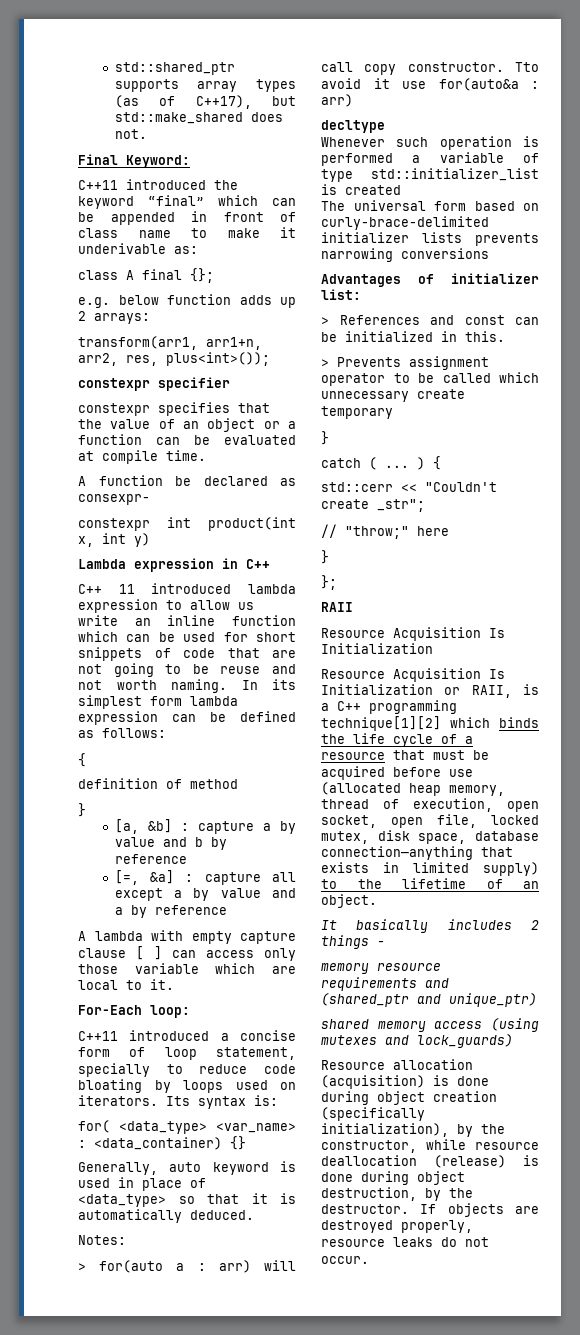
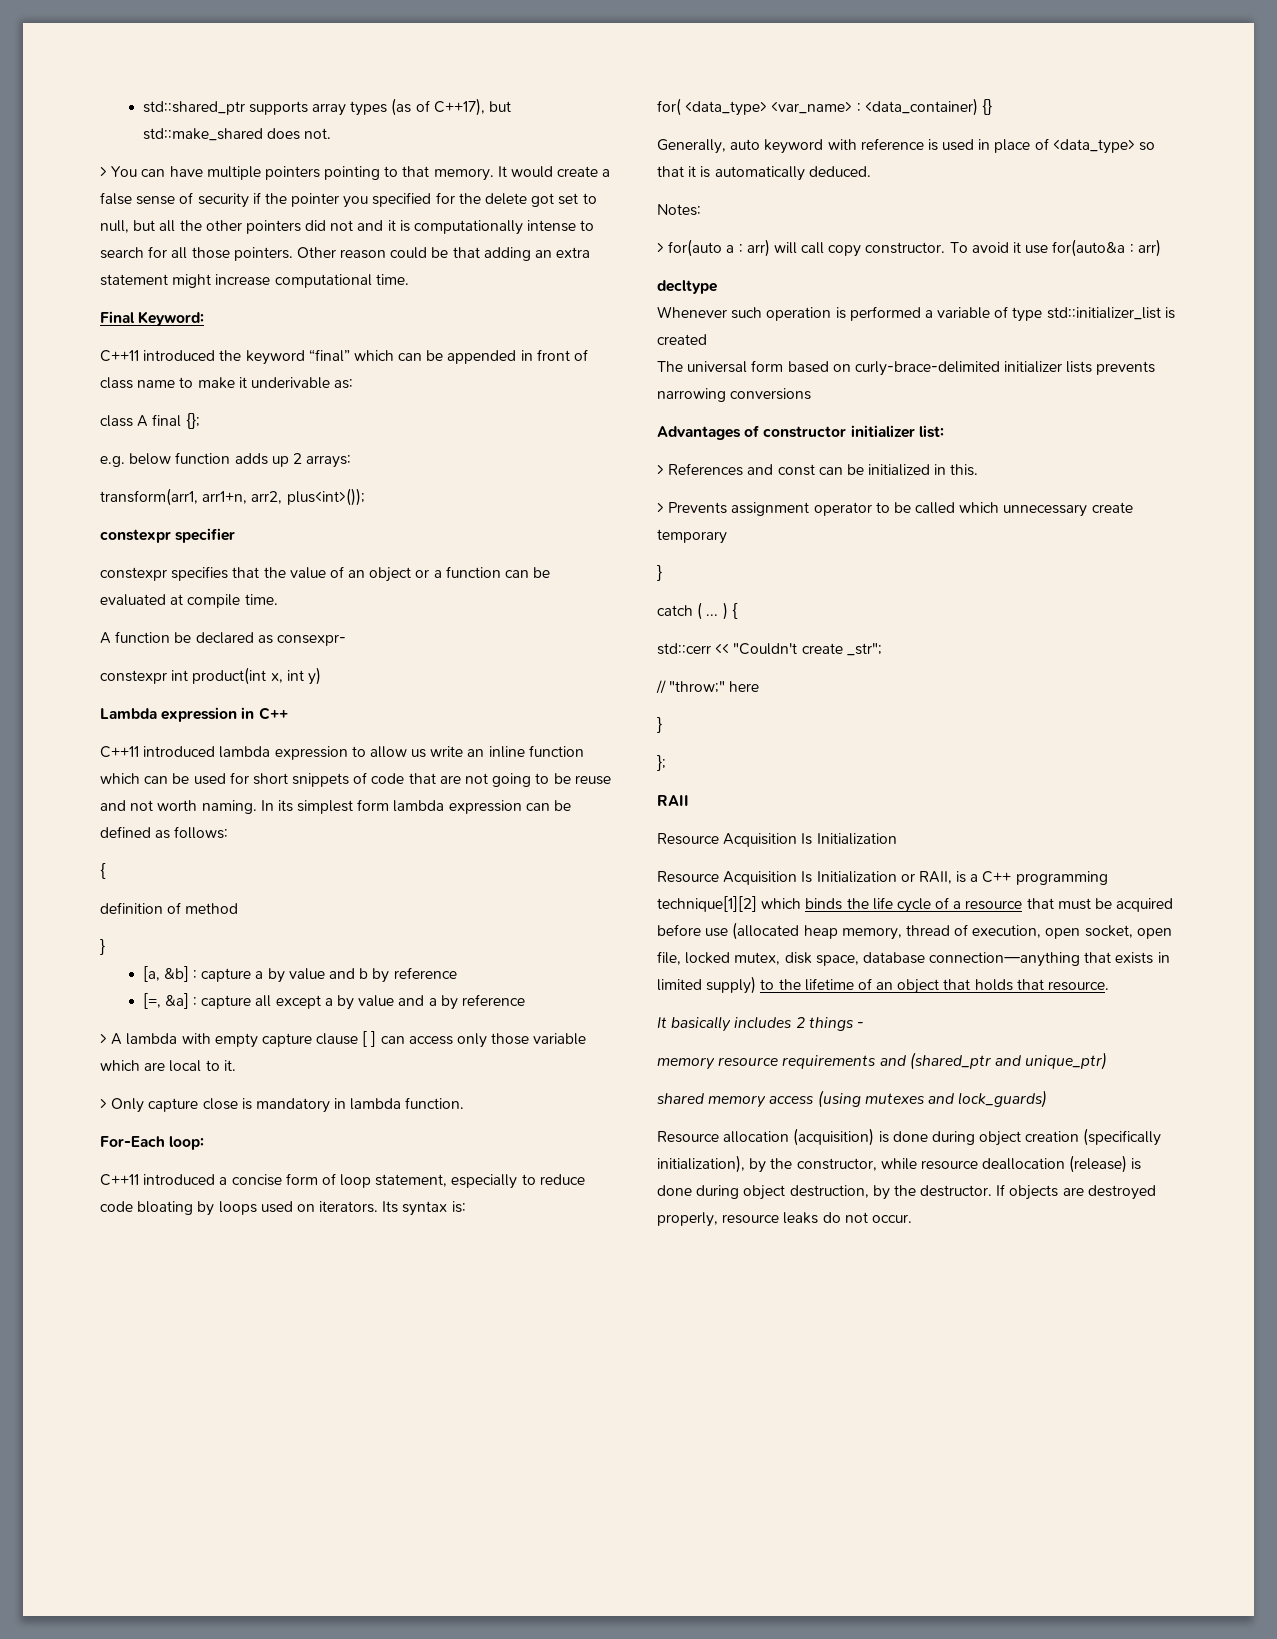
(147, 134) none -> [100,166,611,181] [100,192,597,208] [100,220,595,235] [100,246,591,261] [100,274,409,288] // > You can have multiple pointers pointing to that memory. It would create a false sense of security if the pointer you specified for the delete got set to null, but all the other pointers did not and it is computationally intense to search for all those pointers. Other reason could be that adding an extra statement might increase computational time.
[126,355,158,366] res, -> (283, 497) none
[78,584,135,594] C++ 11 -> [100,746,139,758] C++11
(227, 910) none -> [100,1033,107,1044] >
(174, 984) none -> [100,1097,465,1113] // > Only capture close is mandatory in lambda function.
[78,1063,150,1077] specially -> [451,1174,518,1189] especially
(269, 1168) none -> [827,138,924,150] with reference
[515,62,539,72] Tto -> [949,242,968,253] To
(434, 279) none -> [763,426,847,438] constructor
[321,894,377,908] object. -> [897,979,1110,994] object that holds that resource.

